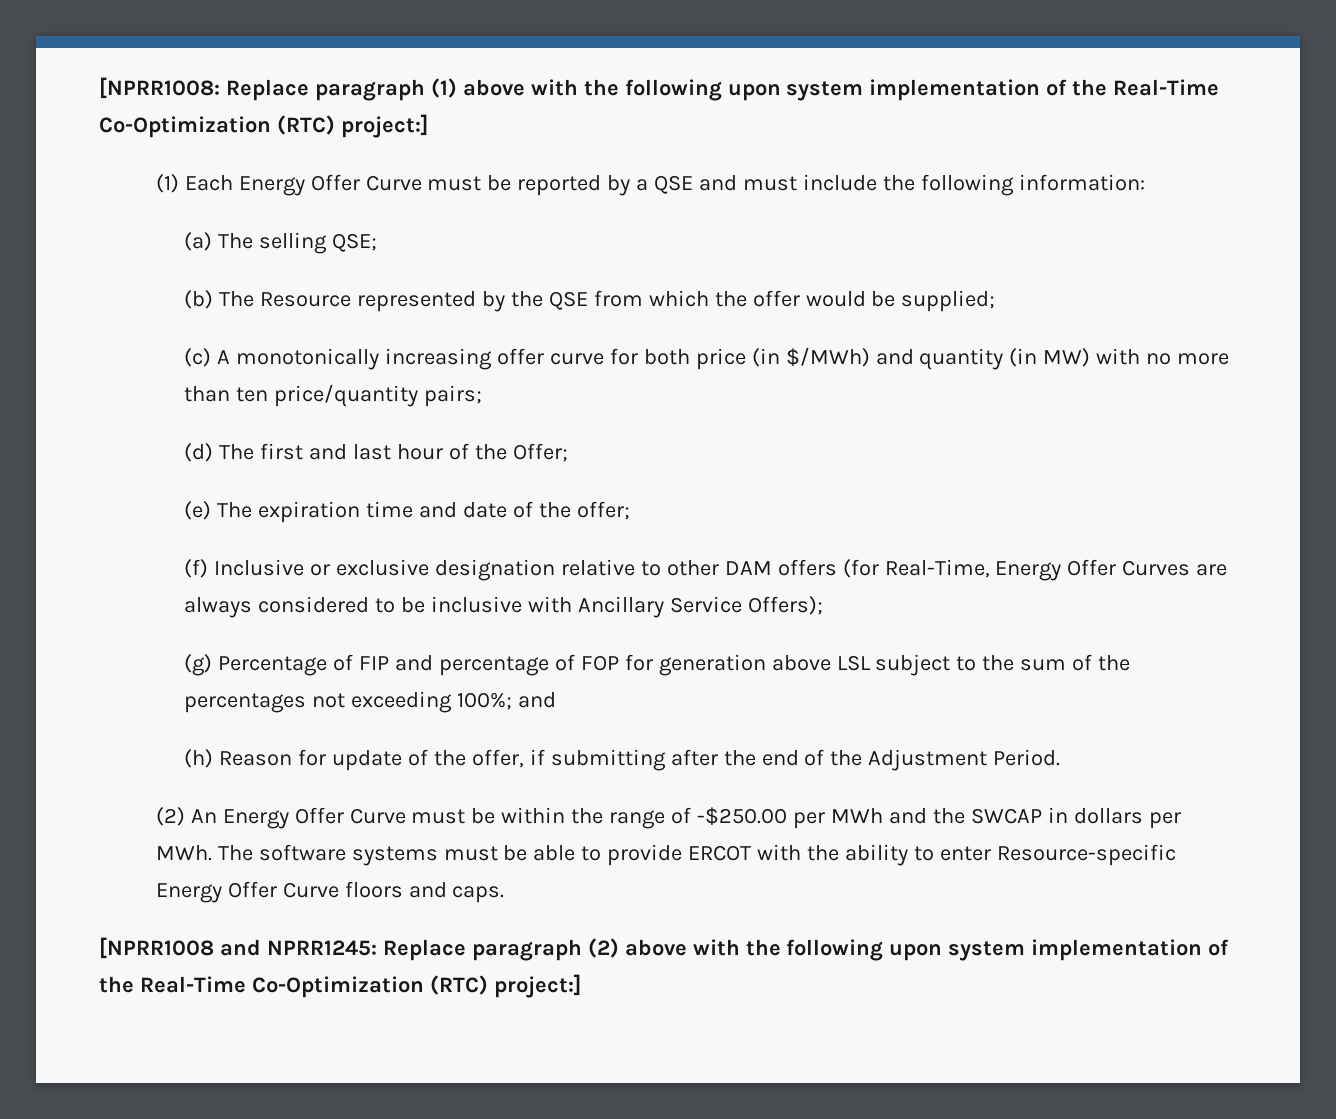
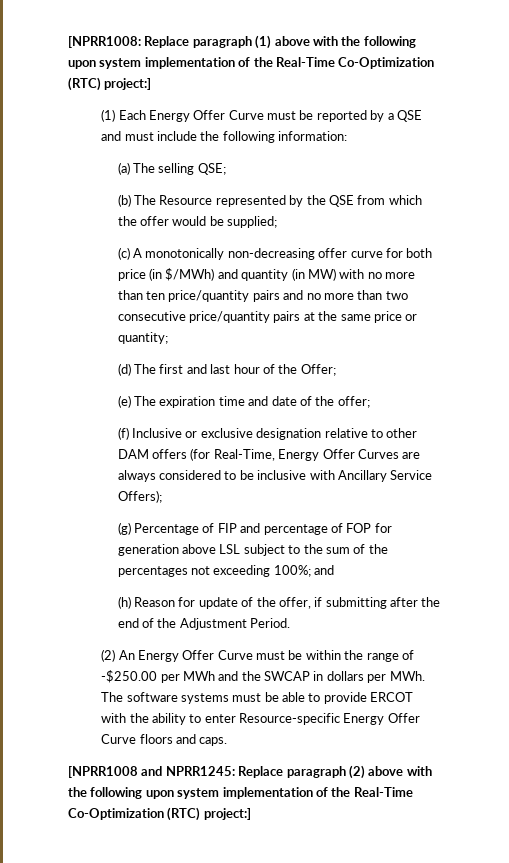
[385,348,493,370] increasing -> [227,248,315,260] non-decreasing
[424,385,483,407] pairs; -> [252,290,408,302] [117,311,418,323] [117,332,168,344] pairs and no more than two consecutive price/quantity pairs at the same price or quantity;

